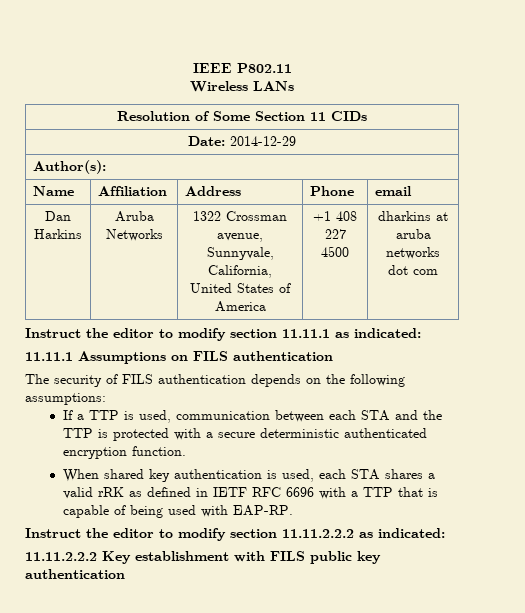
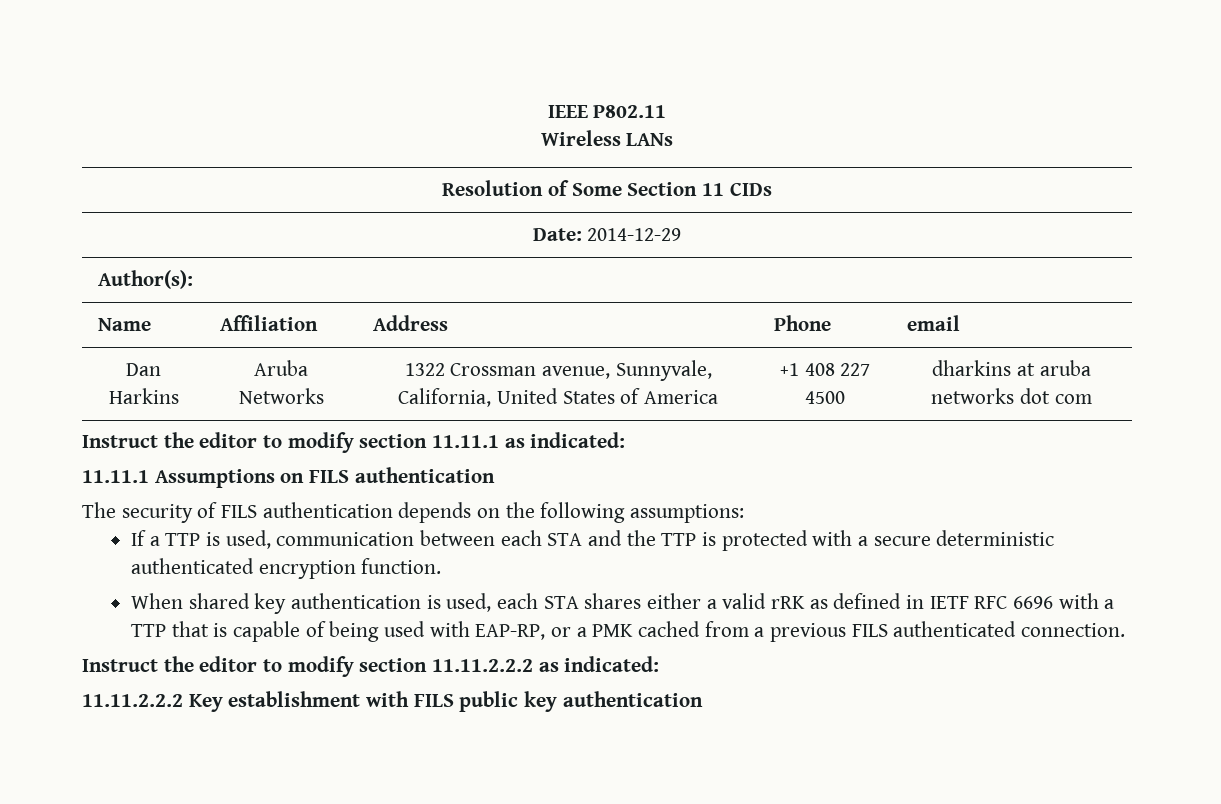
(423, 474) none -> [646,593,701,609] either
[232,505,293,516] EAP-RP. -> [475,621,1125,642] EAP-RP, or a PMK cached from a previous FILS authenticated connection.

